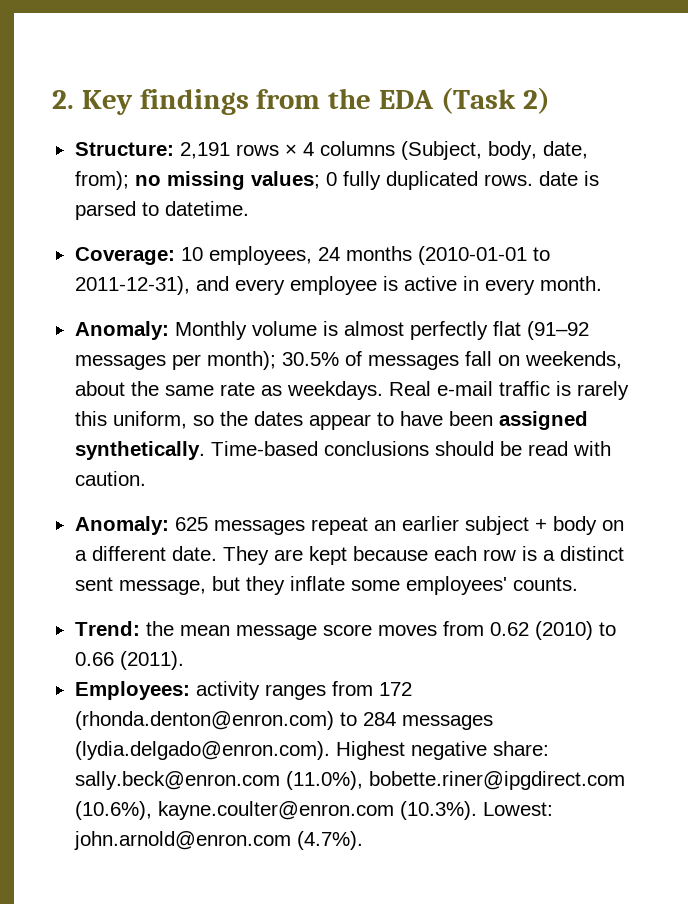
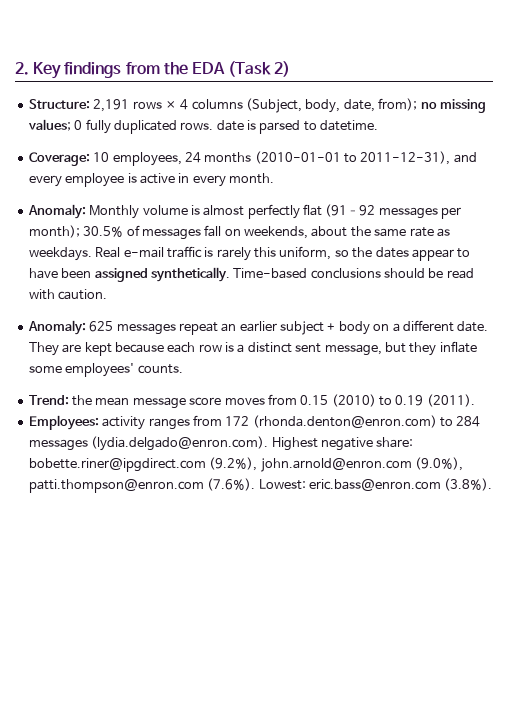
[489,622,529,636] 0.62 -> [300,395,329,405] 0.15
[74,652,114,666] 0.66 -> [395,395,424,406] 0.19
[74,771,625,790] [74,801,553,820] [73,831,363,850] sally.beck@enron.com (11.0%), bobette.riner@ipgdirect.com (10.6%), kayne.coulter@enron.com (10.3%). Lowest: john.arnold@enron.com (4.7%). -> [28,457,463,472] [28,478,493,493] bobette.riner@ipgdirect.com (9.2%), john.arnold@enron.com (9.0%), patti.thompson@enron.com (7.6%). Lowest: eric.bass@enron.com (3.8%).

